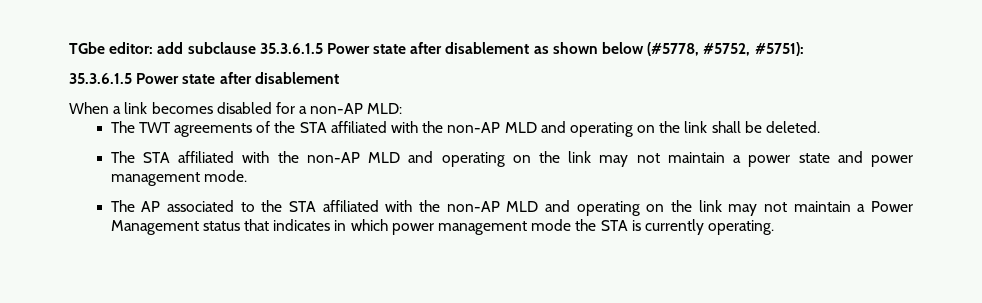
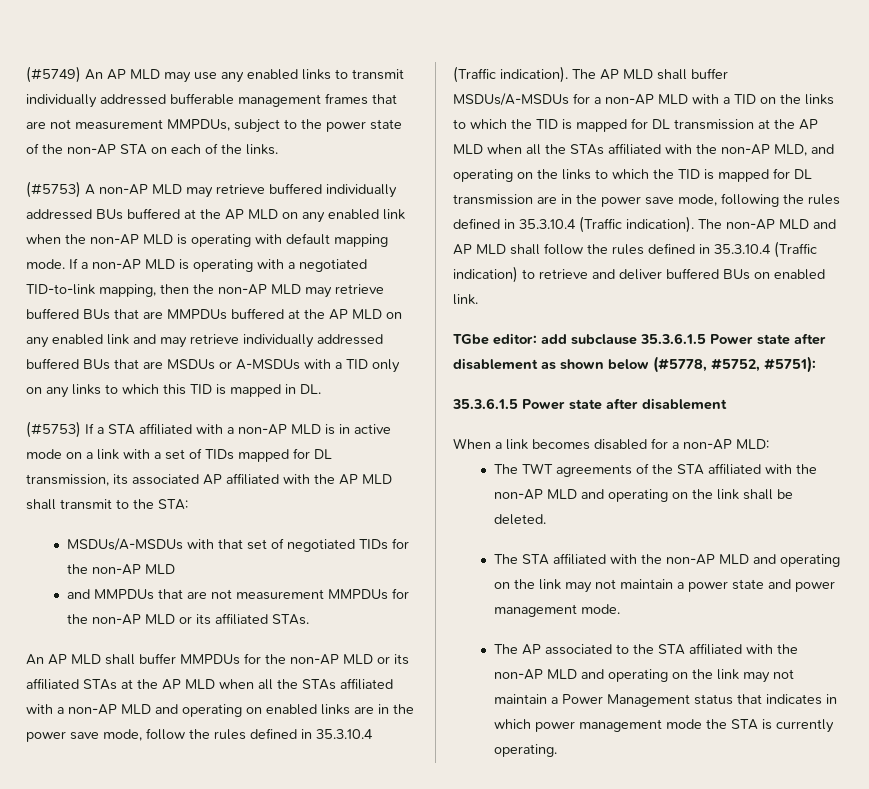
(69, 48) none -> [26,66,404,83] [26,93,397,108] [26,119,402,133] [26,143,278,155] [26,181,397,198] [26,208,405,223] [26,233,388,247] [26,258,367,272] [26,284,384,298] [26,308,402,320] [26,334,383,348] [26,358,400,373] [26,384,321,398] [26,421,391,438] [26,448,332,462] [26,473,392,486] [26,499,188,510] [67,538,410,552] [67,564,176,575] [67,588,410,600] [67,613,310,625] [26,653,409,665] [26,678,393,690] [26,704,414,717] [26,728,373,742] [453,66,728,83] [453,93,834,106] [453,118,818,132] [453,143,834,156] [453,168,812,182] [453,193,840,207] [453,216,836,233] [453,241,817,258] [453,266,825,283] [453,294,478,305] (#5749) An AP MLD may use any enabled links to transmit individually addressed bufferable management frames that are not measurement MMPDUs, subject to the power state of the non-AP STA on each of the links. // (#5753) A non-AP MLD may retrieve buffered individually addressed BUs buffered at the AP MLD on any enabled link when the non-AP MLD is operating with default mapping mode. If a non-AP MLD is operating with a negotiated TID-to-link mapping, then the non-AP MLD may retrieve buffered BUs that are MMPDUs buffered at the AP MLD on any enabled link and may retrieve individually addressed buffered BUs that are MSDUs or A-MSDUs with a TID only on any links to which this TID is mapped in DL. // (#5753) If a STA affiliated with a non-AP MLD is in active mode on a link with a set of TIDs mapped for DL transmission, its associated AP affiliated with the AP MLD shall transmit to the STA: // MSDUs/A-MSDUs with that set of negotiated TIDs for the non-AP MLD // and MMPDUs that are not measurement MMPDUs for the non-AP MLD or its affiliated STAs. // An AP MLD shall buffer MMPDUs for the non-AP MLD or its affiliated STAs at the AP MLD when all the STAs affiliated with a non-AP MLD and operating on enabled links are in the power save mode, follow the rules defined in 35.3.10.4 (Traffic indication). The AP MLD shall buffer MSDUs/A-MSDUs for a non-AP MLD with a TID on the links to which the TID is mapped for DL transmission at the AP MLD when all the STAs affiliated with the non-AP MLD, and operating on the links to which the TID is mapped for DL transmission are in the power save mode, following the rules defined in 35.3.10.4 (Traffic indication). The non-AP MLD and AP MLD shall follow the rules defined in 35.3.10.4 (Traffic indication) to retrieve and deliver buffered BUs on enabled link. //

